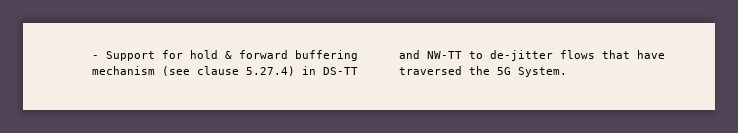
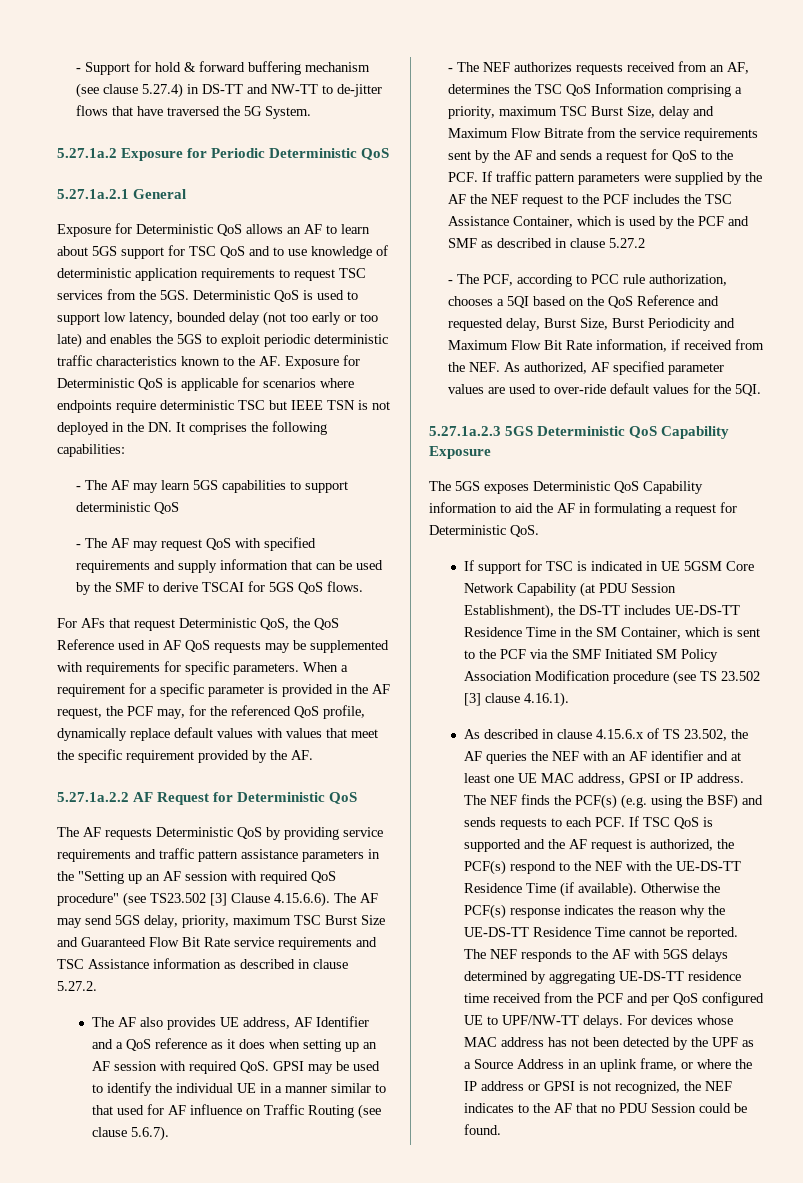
(568, 72) none -> [57,148,390,161] [57,189,187,199] [57,223,370,237] [57,245,388,259] [57,268,366,281] [57,289,358,302] [57,311,378,326] [57,333,388,348] [57,355,360,369] [57,377,354,391] [57,400,390,413] [57,421,327,435] [57,444,125,457] [75,480,348,493] [75,502,179,514] [75,537,316,551] [75,559,383,573] [75,581,363,595] [57,618,339,631] [57,639,389,653] [57,661,348,675] [57,683,390,697] [57,705,365,719] [57,727,378,741] [57,749,313,763] [57,792,358,805] [57,827,383,840] [57,848,380,862] [57,871,336,884] [57,892,378,907] [57,915,385,928] [57,937,377,950] [57,958,348,969] [57,981,97,991] [91,1016,369,1030] [91,1038,377,1052] [91,1061,380,1074] [91,1082,386,1096] [91,1104,381,1119] [91,1126,169,1141] [447,61,749,75] [447,83,742,97] [447,106,714,119] [447,127,758,141] [447,149,733,163] [447,171,762,185] [447,194,732,207] [447,216,749,229] [447,238,645,248] [447,274,727,287] [447,295,719,308] [447,318,735,331] [447,339,764,352] [447,361,724,375] [447,383,761,396] [429,426,730,439] [429,446,491,459] [429,481,703,494] [429,502,737,516] [429,525,539,537] [463,560,754,574] [463,582,676,597] [463,604,740,619] [463,627,760,639] [463,649,718,662] [463,670,760,685] [463,692,569,707] [463,728,748,741] [463,750,741,764] [463,773,744,785] [463,794,763,809] [463,816,713,830] [463,839,734,852] [463,860,741,875] [463,882,720,897] [463,904,725,919] [463,927,738,940] [463,949,728,962] [463,971,741,984] [463,992,764,1006] [463,1015,733,1028] [463,1037,754,1050] [463,1058,752,1072] [463,1081,732,1094] [463,1103,747,1113] [463,1124,501,1135] // 5.27.1a.2 Exposure for Periodic Deterministic QoS // 5.27.1a.2.1 General // Exposure for Deterministic QoS allows an AF to learn about 5GS support for TSC QoS and to use knowledge of deterministic application requirements to request TSC services from the 5GS. Deterministic QoS is used to support low latency, bounded delay (not too early or too late) and enables the 5GS to exploit periodic deterministic traffic characteristics known to the AF. Exposure for Deterministic QoS is applicable for scenarios where endpoints require deterministic TSC but IEEE TSN is not deployed in the DN. It comprises the following capabilities: // - The AF may learn 5GS capabilities to support deterministic QoS // - The AF may request QoS with specified requirements and supply information that can be used by the SMF to derive TSCAI for 5GS QoS flows. // For AFs that request Deterministic QoS, the QoS Reference used in AF QoS requests may be supplemented with requirements for specific parameters. When a requirement for a specific parameter is provided in the AF request, the PCF may, for the referenced QoS profile, dynamically replace default values with values that meet the specific requirement provided by the AF. // 5.27.1a.2.2 AF Request for Deterministic QoS // The AF requests Deterministic QoS by providing service requirements and traffic pattern assistance parameters in the "Setting up an AF session with required QoS procedure" (see TS23.502 [3] Clause 4.15.6.6). The AF may send 5GS delay, priority, maximum TSC Burst Size and Guaranteed Flow Bit Rate service requirements and TSC Assistance information as described in clause 5.27.2. // The AF also provides UE address, AF Identifier and a QoS reference as it does when setting up an AF session with required QoS. GPSI may be used to identify the individual UE in a manner similar to that used for AF influence on Traffic Routing (see clause 5.6.7). // - The NEF authorizes requests received from an AF, determines the TSC QoS Information comprising a priority, maximum TSC Burst Size, delay and Maximum Flow Bitrate from the service requirements sent by the AF and sends a request for QoS to the PCF. If traffic pattern parameters were supplied by the AF the NEF request to the PCF includes the TSC Assistance Container, which is used by the PCF and SMF as described in clause 5.27.2 // - The PCF, according to PCC rule authorization, chooses a 5QI based on the QoS Reference and requested delay, Burst Size, Burst Periodicity and Maximum Flow Bit Rate information, if received from the NEF. As authorized, AF specified parameter values are used to over-ride default values for the 5QI. // 5.27.1a.2.3 5GS Deterministic QoS Capability Exposure // The 5GS exposes Deterministic QoS Capability information to aid the AF in formulating a request for Deterministic QoS. // If support for TSC is indicated in UE 5GSM Core Network Capability (at PDU Session Establishment), the DS-TT includes UE-DS-TT Residence Time in the SM Container, which is sent to the PCF via the SMF Initiated SM Policy Association Modification procedure (see TS 23.502 [3] clause 4.16.1). // As described in clause 4.15.6.x of TS 23.502, the AF queries the NEF with an AF identifier and at least one UE MAC address, GPSI or IP address. The NEF finds the PCF(s) (e.g. using the BSF) and sends requests to each PCF. If TSC QoS is supported and the AF request is authorized, the PCF(s) respond to the NEF with the UE-DS-TT Residence Time (if available). Otherwise the PCF(s) response indicates the reason why the UE-DS-TT Residence Time cannot be reported. The NEF responds to the AF with 5GS delays determined by aggregating UE-DS-TT residence time received from the PCF and per QoS configured UE to UPF/NW-TT delays. For devices whose MAC address has not been detected by the UPF as a Source Address in an uplink frame, or where the IP address or GPSI is not recognized, the NEF indicates to the AF that no PDU Session could be found.

